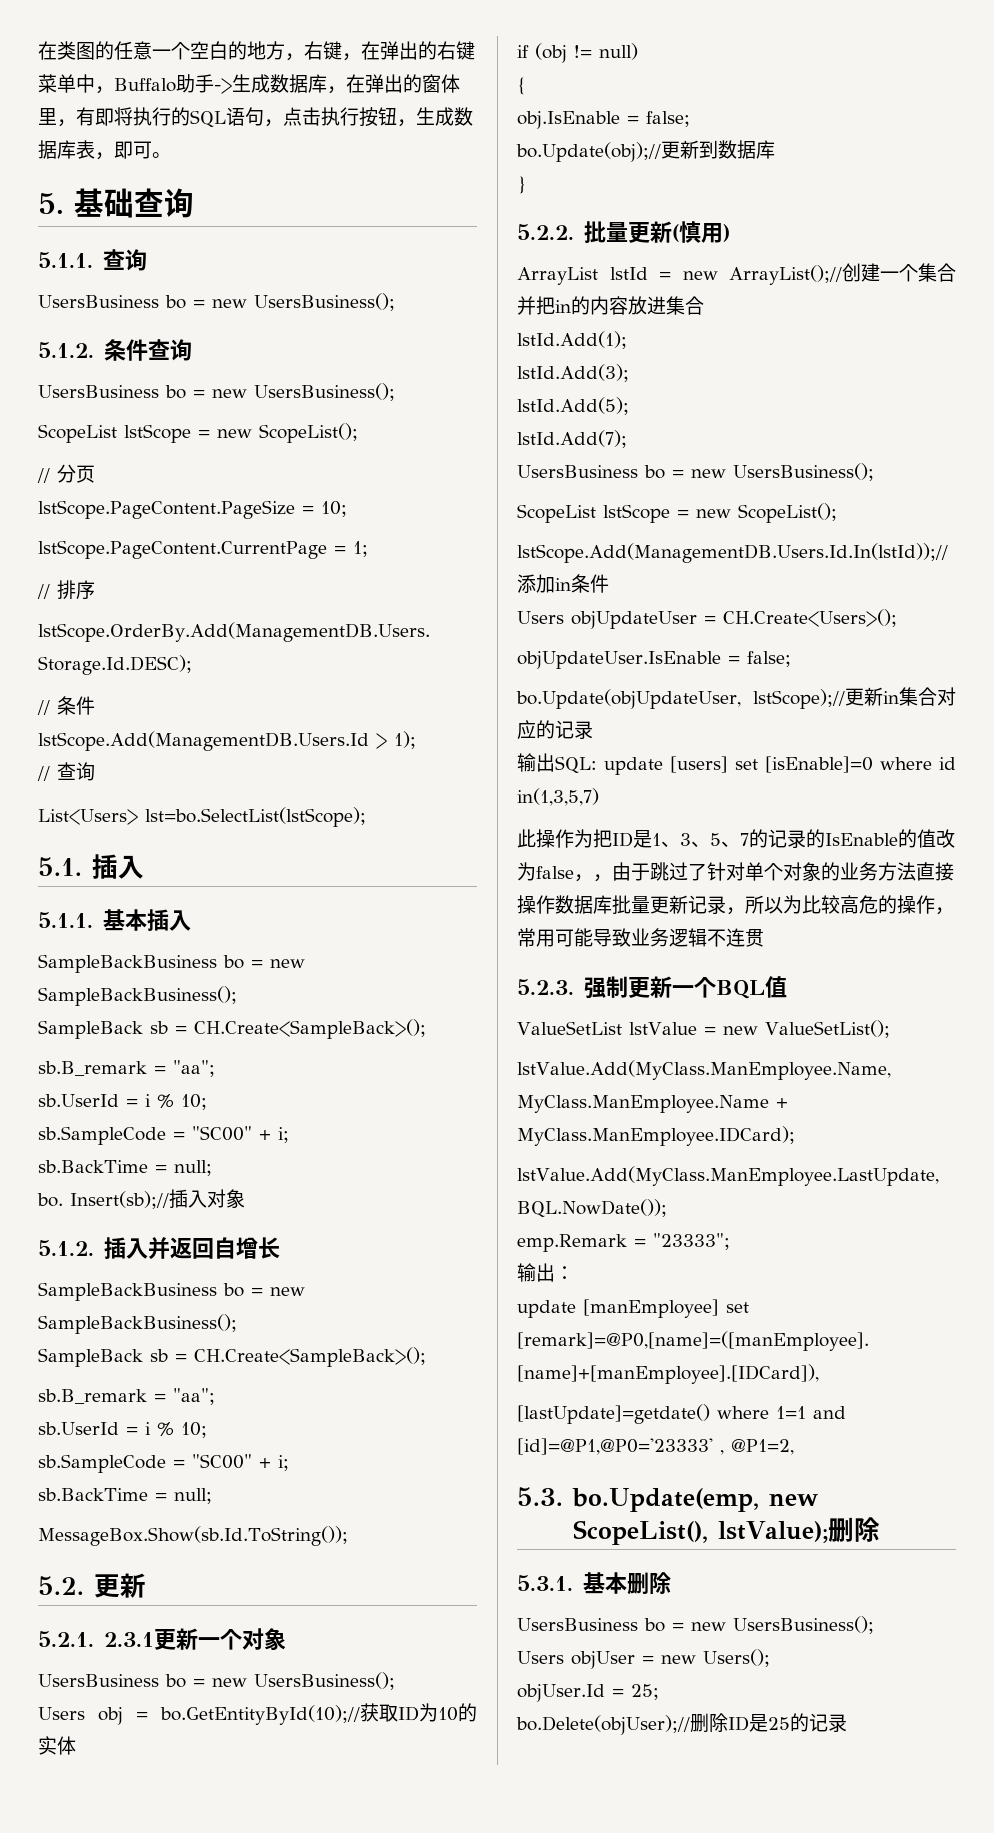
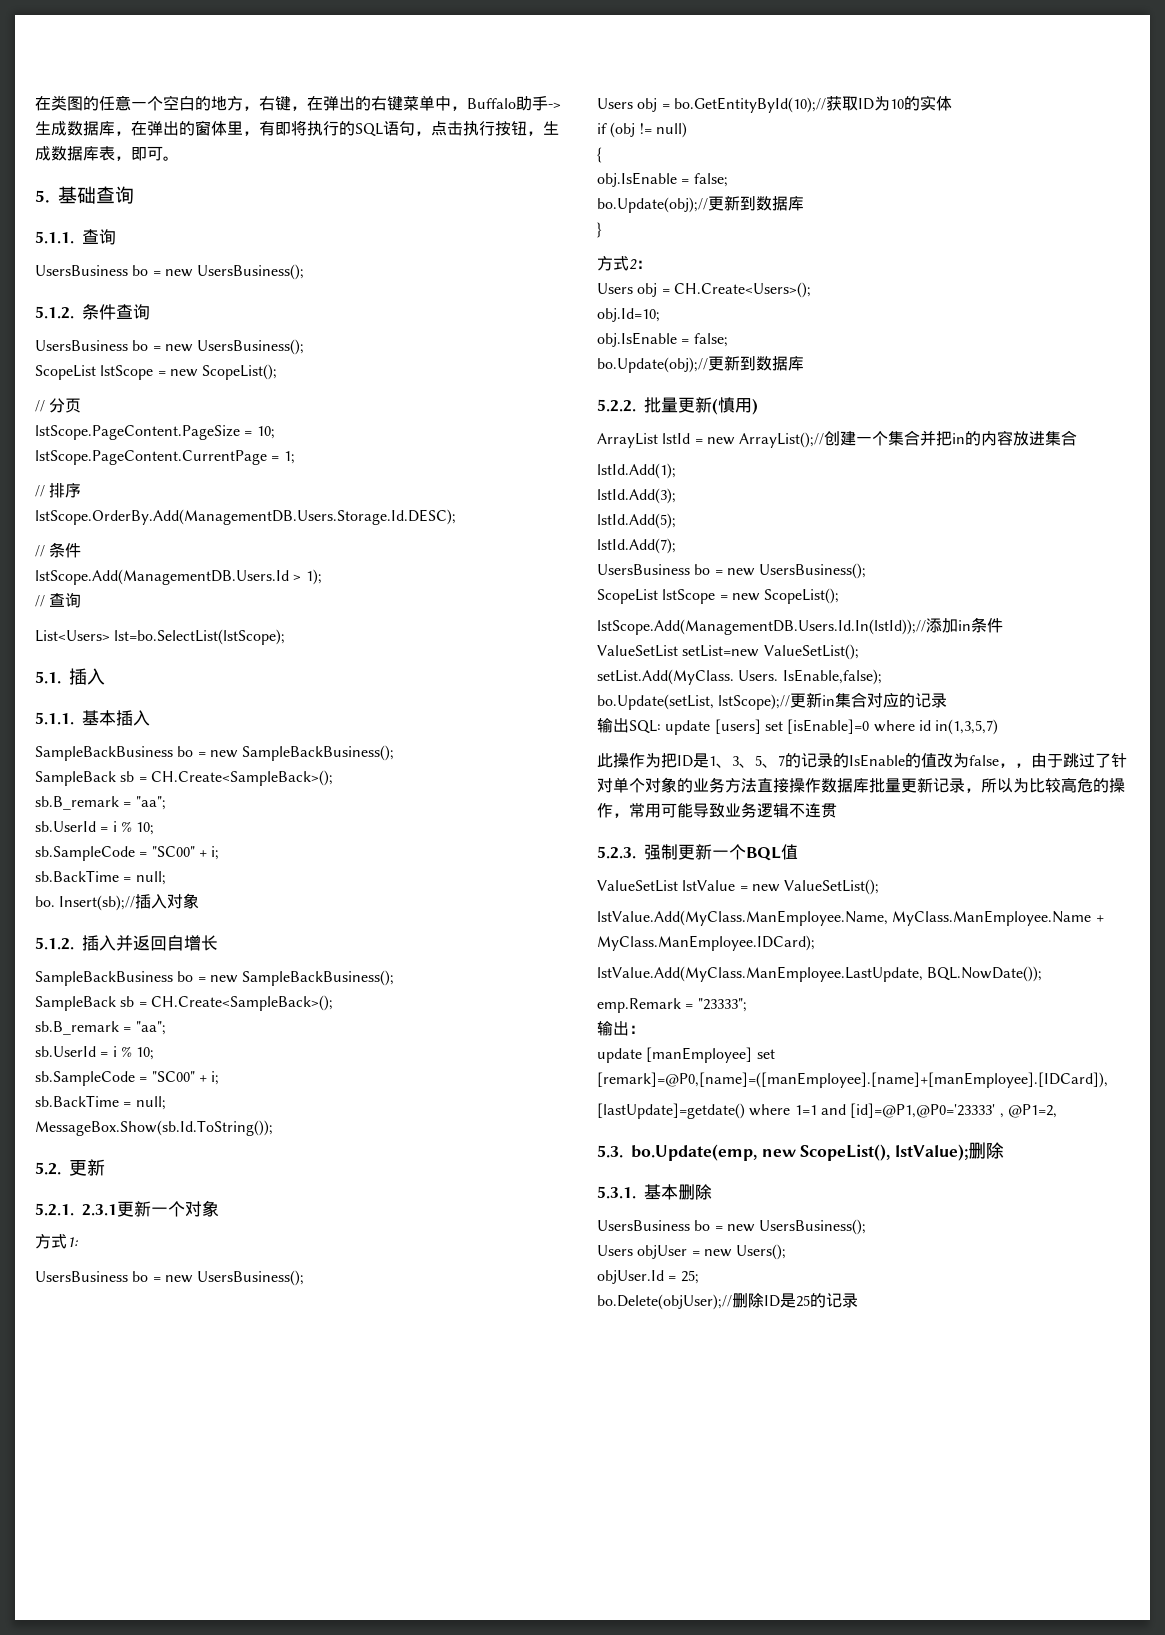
(286, 1639) none -> [35,1234,78,1249] // 方式1:
(527, 185) none -> [597,256,652,271] [597,282,811,298] [597,308,660,322] [597,332,728,347] [597,355,804,373] // 方式2： // Users obj = CH.Create<Users>(); // obj.Id=10; // obj.IsEnable = false; // bo.Update(obj);//更新到数据库
[517,609,897,629] [517,651,791,669] [516,689,741,709] Users objUpdateUser = CH.Create<Users>(); // objUpdateUser.IsEnable = false; // bo.Update(objUpdateUser, -> [597,644,859,660] [597,669,882,685] [597,694,714,710] ValueSetList setList=new ValueSetList(); // setList.Add(MyClass. Users. IsEnable,false); // bo.Update(setList,

